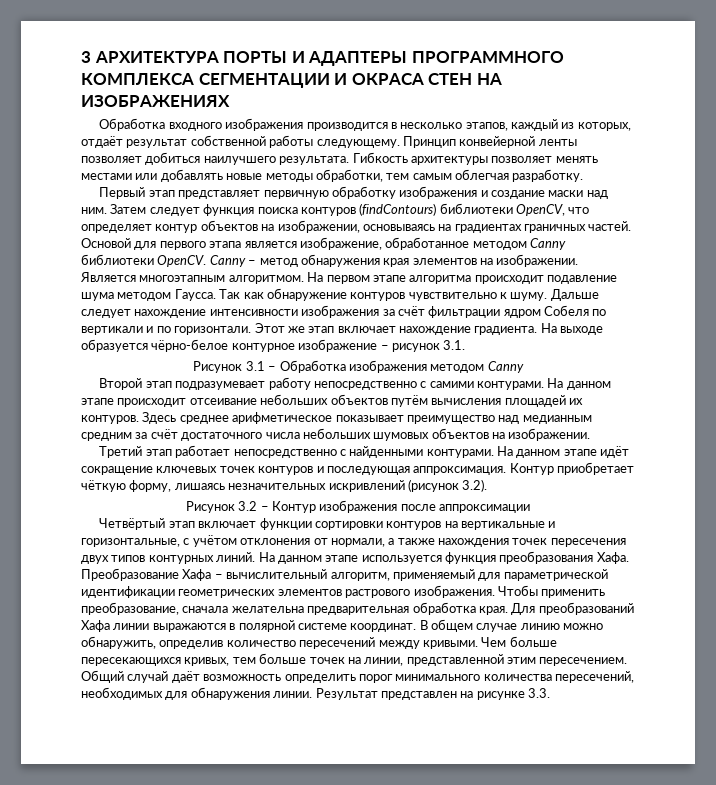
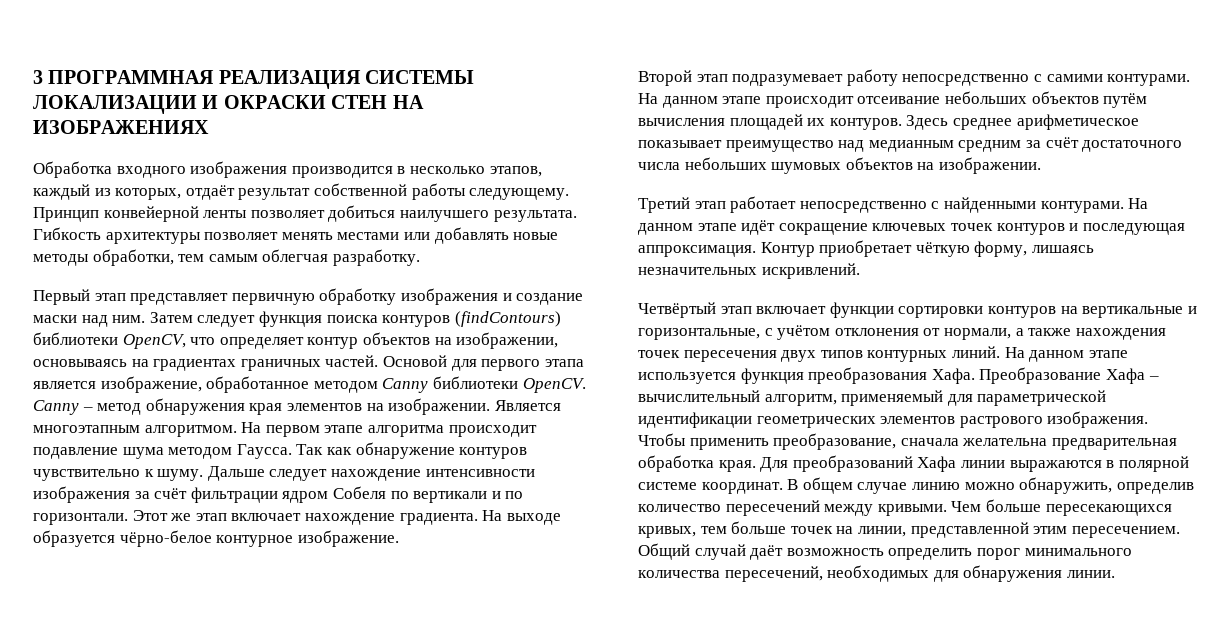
[94,51,564,66] [81,73,424,88] АРХИТЕКТУРА ПОРТЫ И АДАПТЕРЫ ПРОГРАММНОГО КОМПЛЕКСА СЕГМЕНТАЦИИ И ОКРАСА -> [48,70,475,89] [33,95,326,114] ПРОГРАММНАЯ РЕАЛИЗАЦИЯ СИСТЕМЫ ЛОКАЛИЗАЦИИ И ОКРАСКИ
[298,339,466,352] [193,360,524,373] изображение – рисунок 3.1. // Рисунок 3.1 – Обработка изображения методом Canny -> [297,530,399,547] изображение.
[328,479,488,492] [185,500,531,513] искривлений (рисунок 3.2). // Рисунок 3.2 – Контур изображения после аппроксимации -> [761,263,860,279] искривлений.
[315,688,550,700] Результат представлен на рисунке 3.3. -> (1115, 574) none

